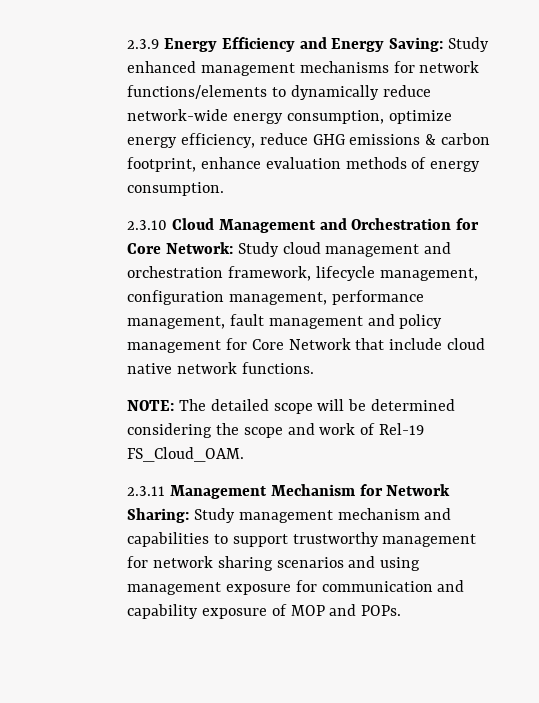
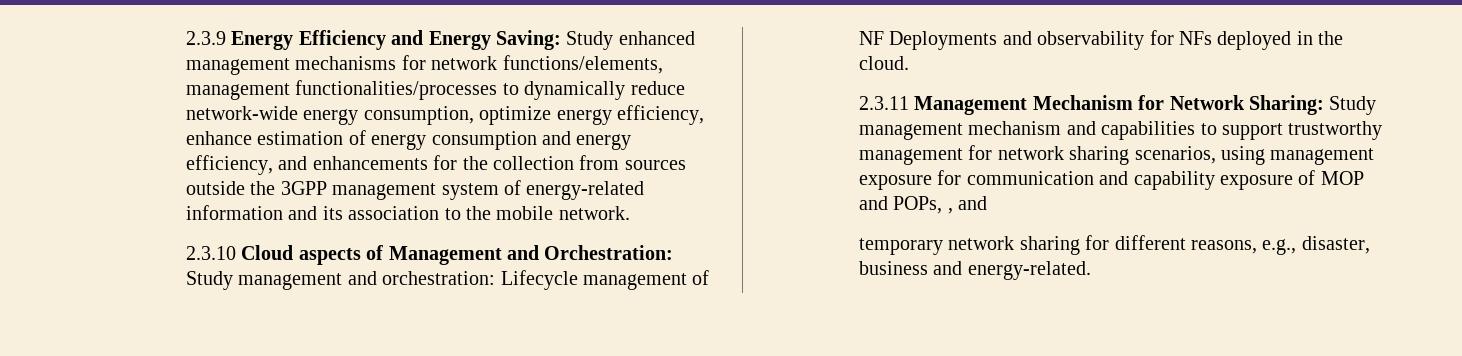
[127,85,268,99] functions/elements -> [502,55,663,74] [186,80,498,100] functions/elements, management functionalities/processes
[259,133,490,145] [127,157,480,172] [127,182,225,196] [127,218,479,233] [127,242,451,257] [127,266,478,281] [127,290,424,305] [127,314,443,329] [127,338,485,353] [127,362,314,374] [127,399,455,414] [127,423,424,438] [127,447,245,462] reduce GHG emissions & carbon footprint, enhance evaluation methods of energy consumption. // 2.3.10 Cloud Management and Orchestration for Core Network: Study cloud management and orchestration framework, lifecycle management, configuration management, performance management, fault management and policy management for Core Network that include cloud native network functions. // NOTE: The detailed scope will be determined considering the scope and work of Rel-19 FS_Cloud_OAM. -> [186,130,632,150] [186,155,686,175] [186,180,645,200] [186,205,630,220] [186,245,674,265] [186,270,710,290] [859,30,1344,50] [859,56,910,70] enhance estimation of energy consumption and energy efficiency, and enhancements for the collection from sources outside the 3GPP management system of energy-related information and its association to the mobile network. // 2.3.10 Cloud aspects of Management and Orchestration: Study management and orchestration: Lifecycle management of NF Deployments and observability for NFs deployed in the cloud.
[276,556,376,568] scenarios and -> [1134,146,1216,164] scenarios,
[360,605,401,616] POPs. -> [893,196,988,214] [859,235,1370,255] [859,261,1091,280] POPs, , and // temporary network sharing for different reasons, e.g., disaster, business and energy-related.

